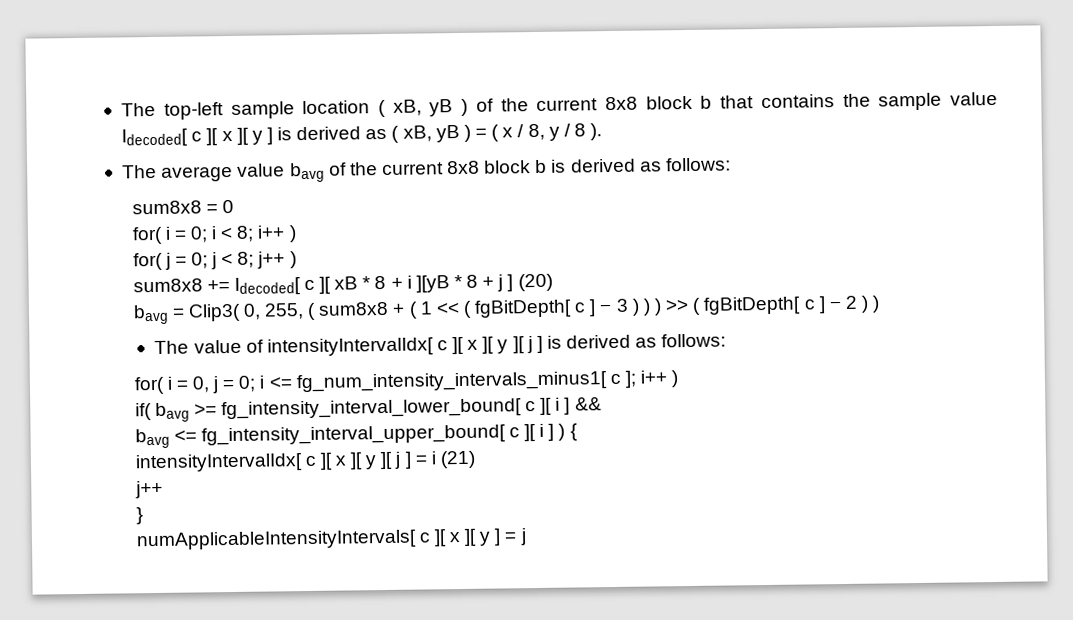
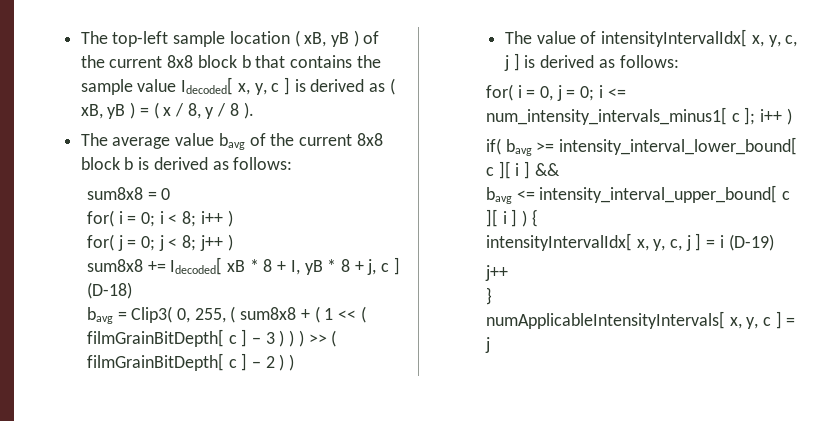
[191,127,263,146] c ][ x ][ y -> [237,83,280,95] x, y, c
[303,276,332,294] c ][ -> (223, 266) none
[406,273,553,293] i ][yB * 8 + j ] (20) -> [290,257,400,275] [86,282,132,299] I, yB * 8 + j, c ] (D-18)
[474,299,573,318] fgBitDepth[ -> [86,329,224,347] filmGrainBitDepth[
[703,296,802,315] fgBitDepth[ -> [86,353,224,371] filmGrainBitDepth[
[436,336,525,355] c ][ x ][ y ][ -> [751,35,798,47] x, y, c,
[295,371,608,393] fg_num_intensity_intervals_minus1[ -> [485,107,727,125] num_intensity_intervals_minus1[
[220,398,522,420] fg_intensity_interval_lower_bound[ -> [558,137,797,155] intensity_interval_lower_bound[
[200,424,506,446] fg_intensity_interval_upper_bound[ -> [539,185,778,203] intensity_interval_upper_bound[
[304,451,394,470] c ][ x ][ y ][ -> [636,239,682,251] x, y, c,
[439,450,476,469] (21) -> [728,234,774,251] (D-19)
[418,528,492,547] c ][ x ][ y -> [729,317,771,329] x, y, c

